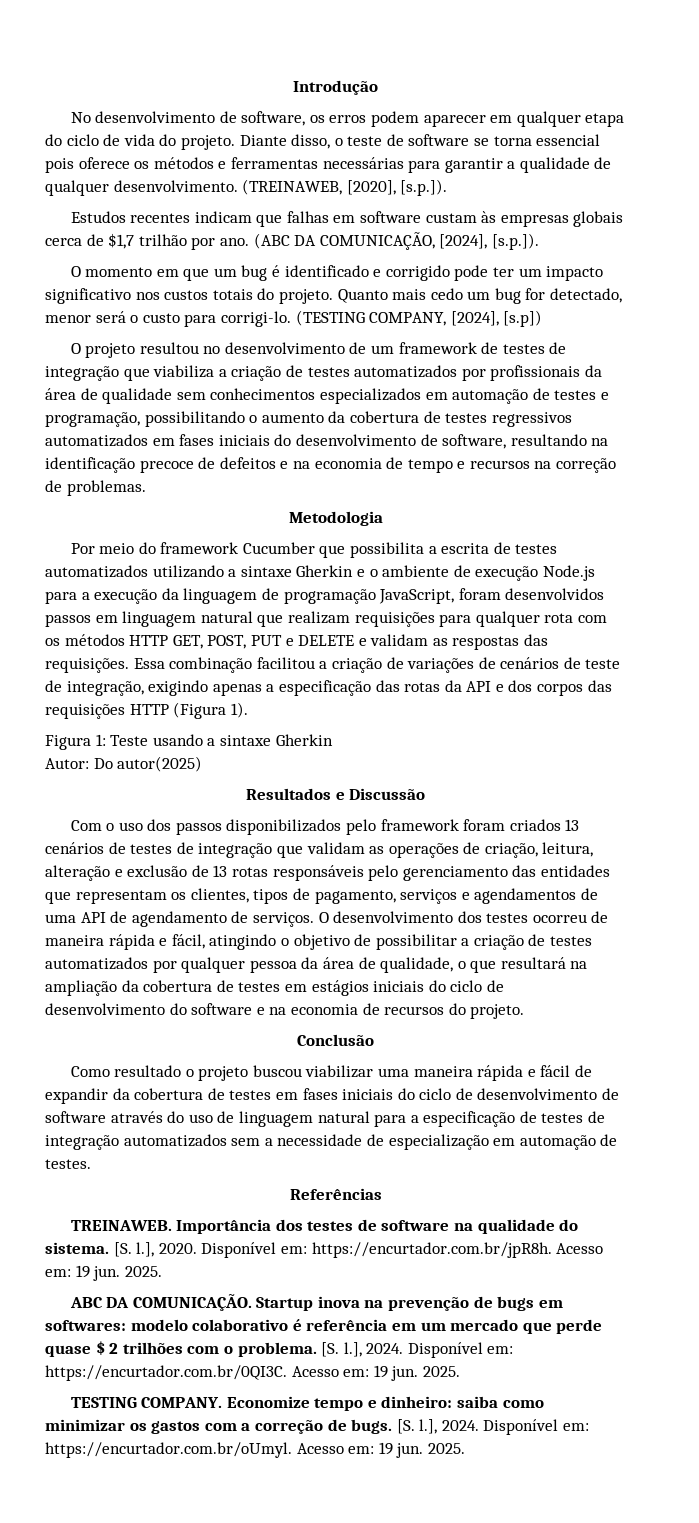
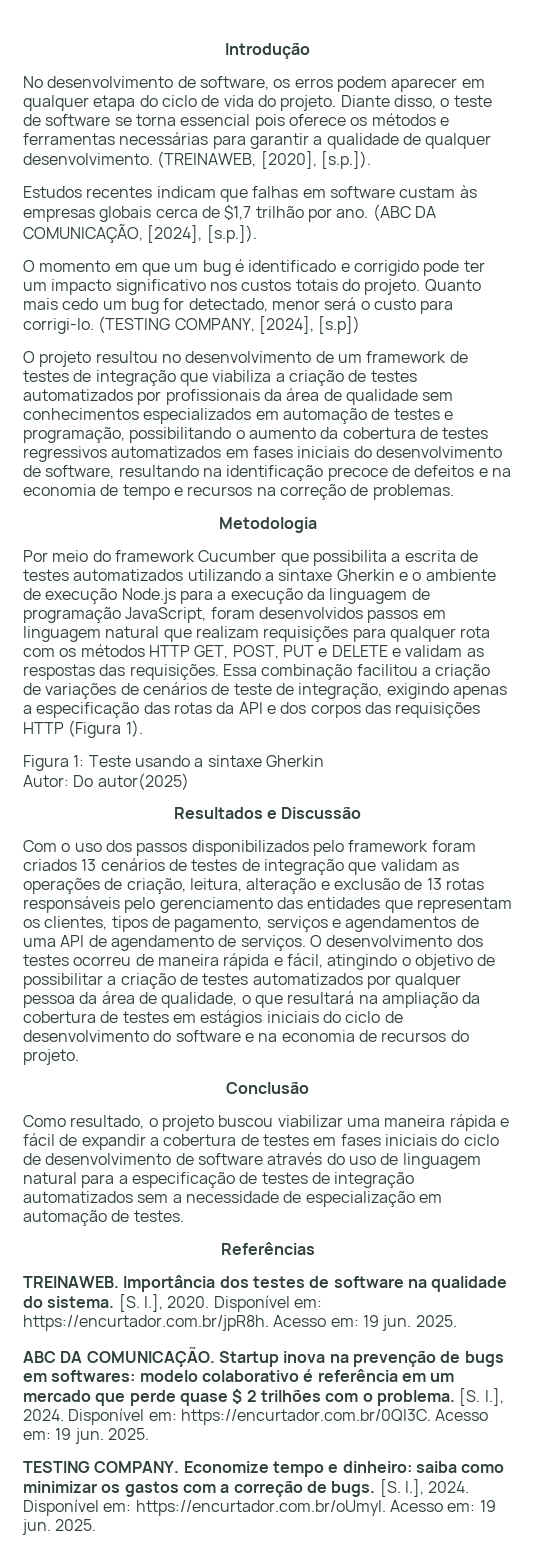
[114,1065,182,1077] resultado -> [70,1115,145,1129] resultado,
[112,1088,130,1100] da -> [149,1137,159,1146] a

